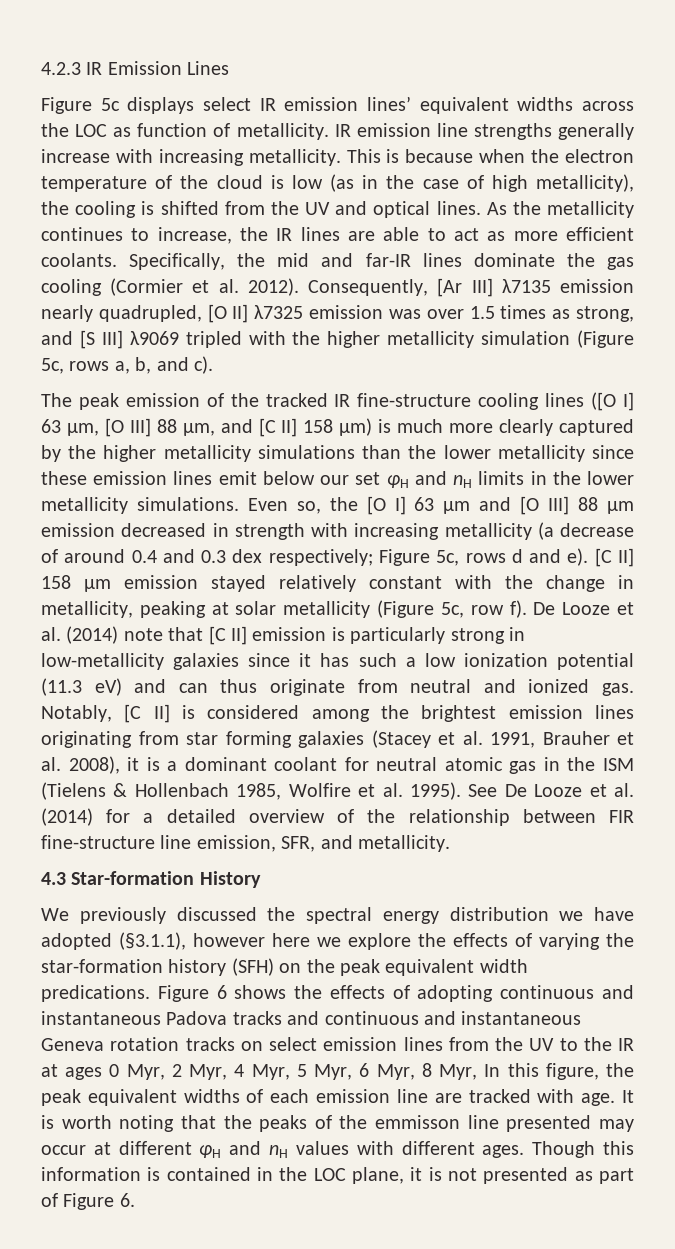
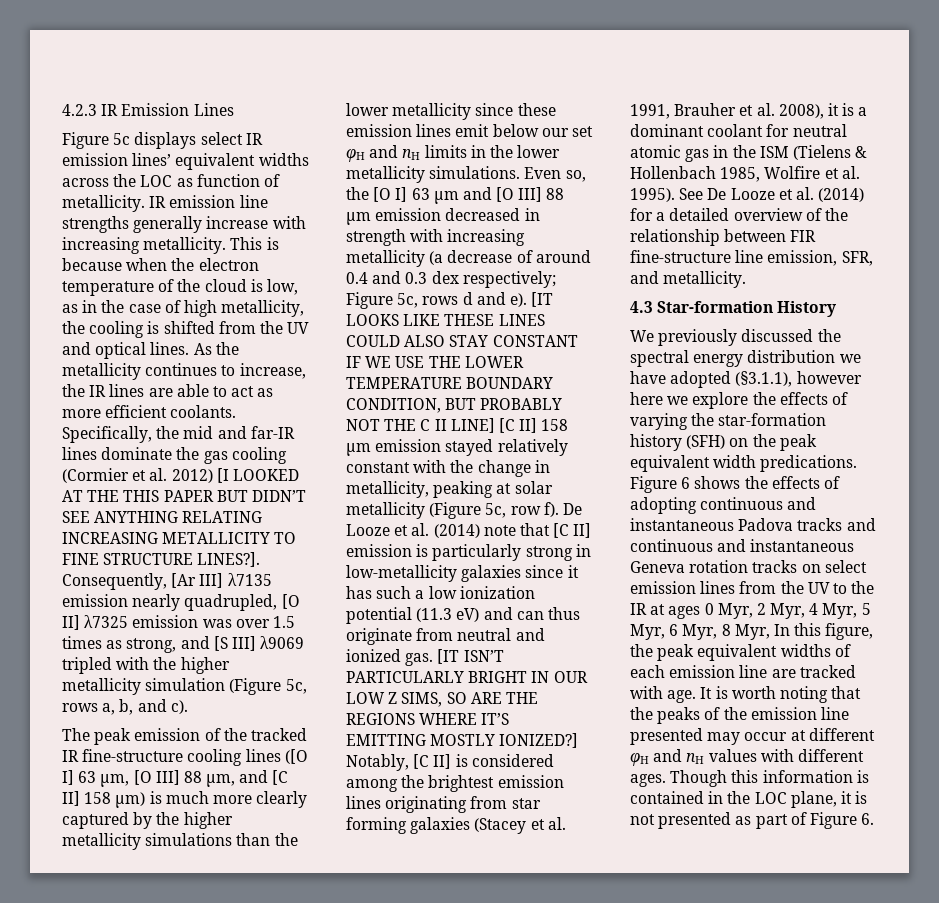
[291,174,355,192] low (as -> [266,279,298,295] [62,304,78,313] low, as
[536,174,635,192] metallicity), -> [221,300,305,317] metallicity,
[247,278,299,296] 2012). -> [171,468,299,483] [62,490,306,502] [62,511,263,523] [62,532,297,544] [62,552,261,567] 2012) [I LOOKED AT THE THIS PAPER BUT DIDN’T SEE ANYTHING RELATING INCREASING METALLICITY TO FINE STRUCTURE LINES?].
(589, 557) none -> [531,292,554,307] [346,314,545,326] [346,335,578,347] [346,356,524,368] [346,377,554,389] [346,398,563,413] [346,418,495,433] [IT LOOKS LIKE THESE LINES COULD ALSO STAY CONSTANT IF WE USE THE LOWER TEMPERATURE BOUNDARY CONDITION, BUT PROBABLY NOT THE C II LINE]
(635, 689) none -> [437,649,504,664] [346,671,588,683] [346,692,538,707] [346,713,510,725] [346,733,579,748] [IT ISN’T PARTICULARLY BRIGHT IN OUR LOW Z SIMS, SO ARE THE REGIONS WHERE IT’S EMITTING MOSTLY IONIZED?]
[375,1115,461,1129] emmisson -> [750,707,817,720] emission

